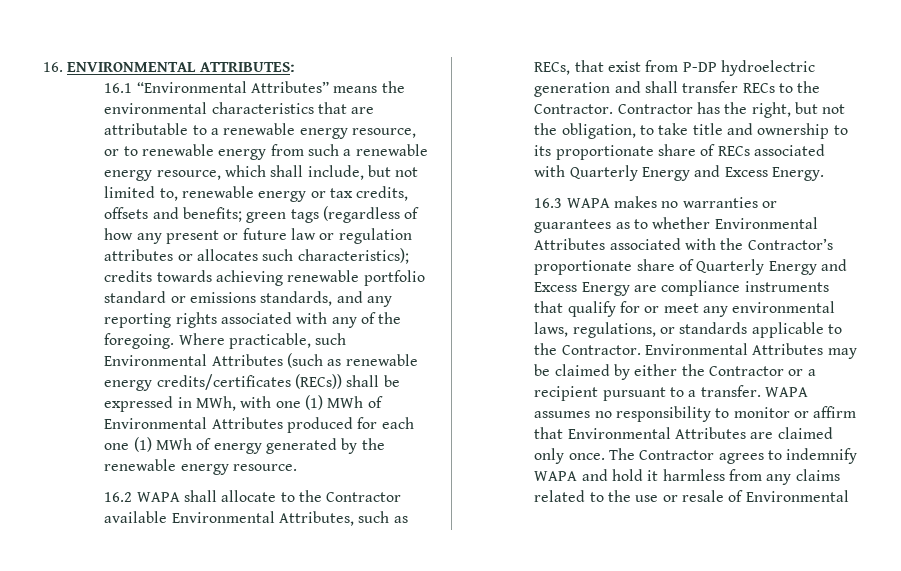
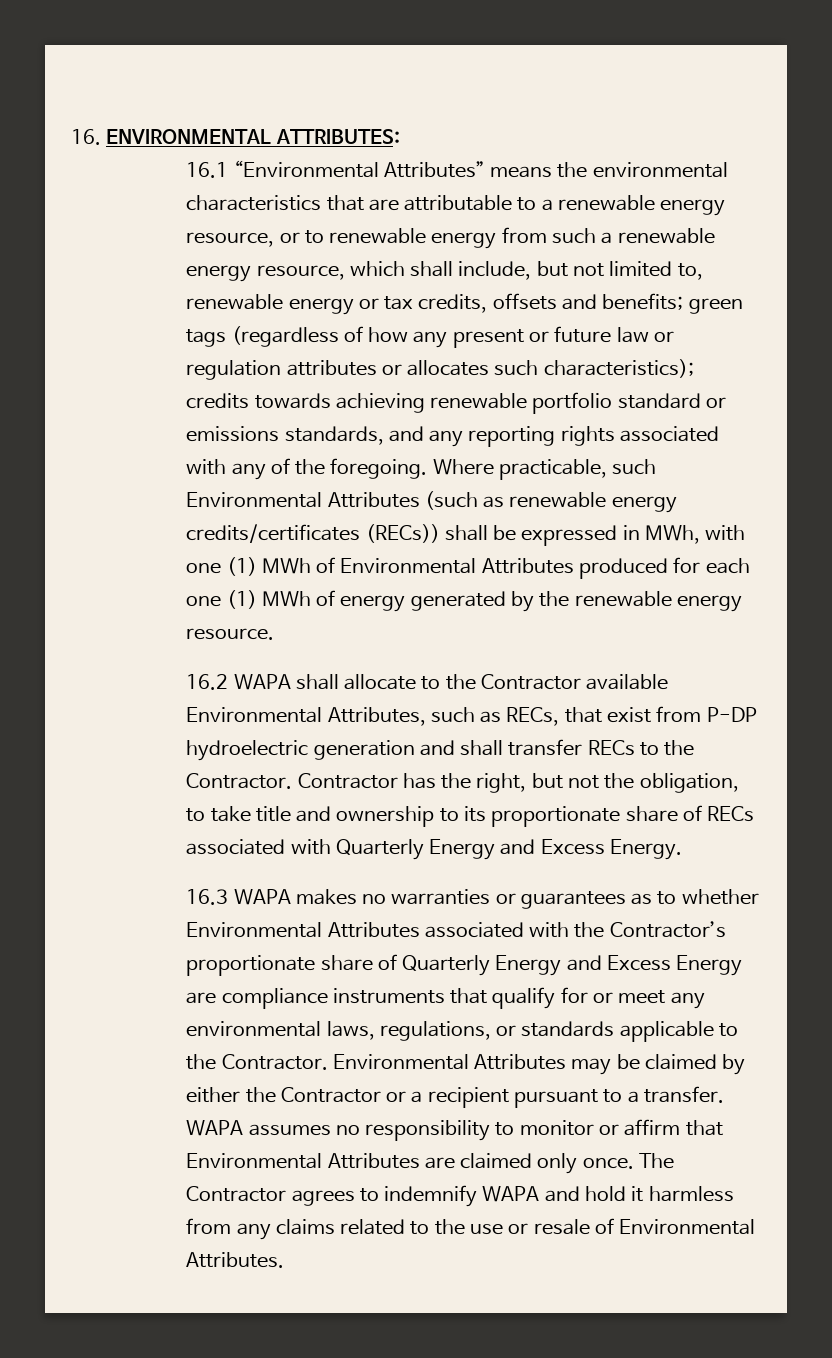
(849, 496) none -> [186,1252,285,1268] Attributes.

